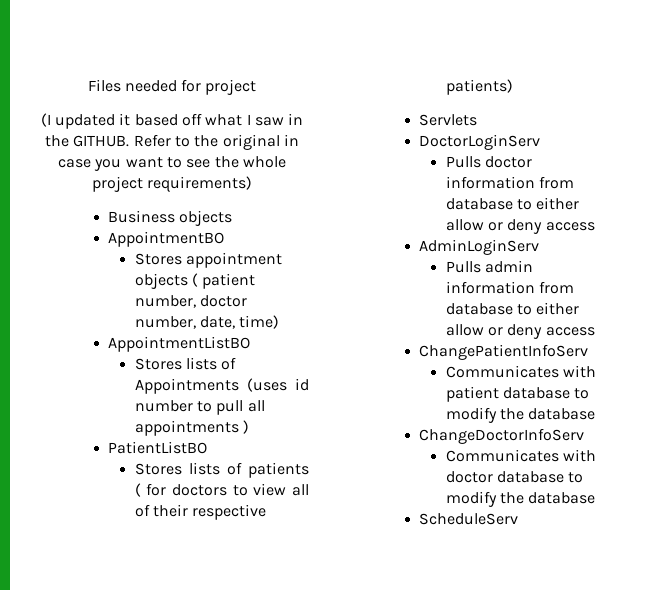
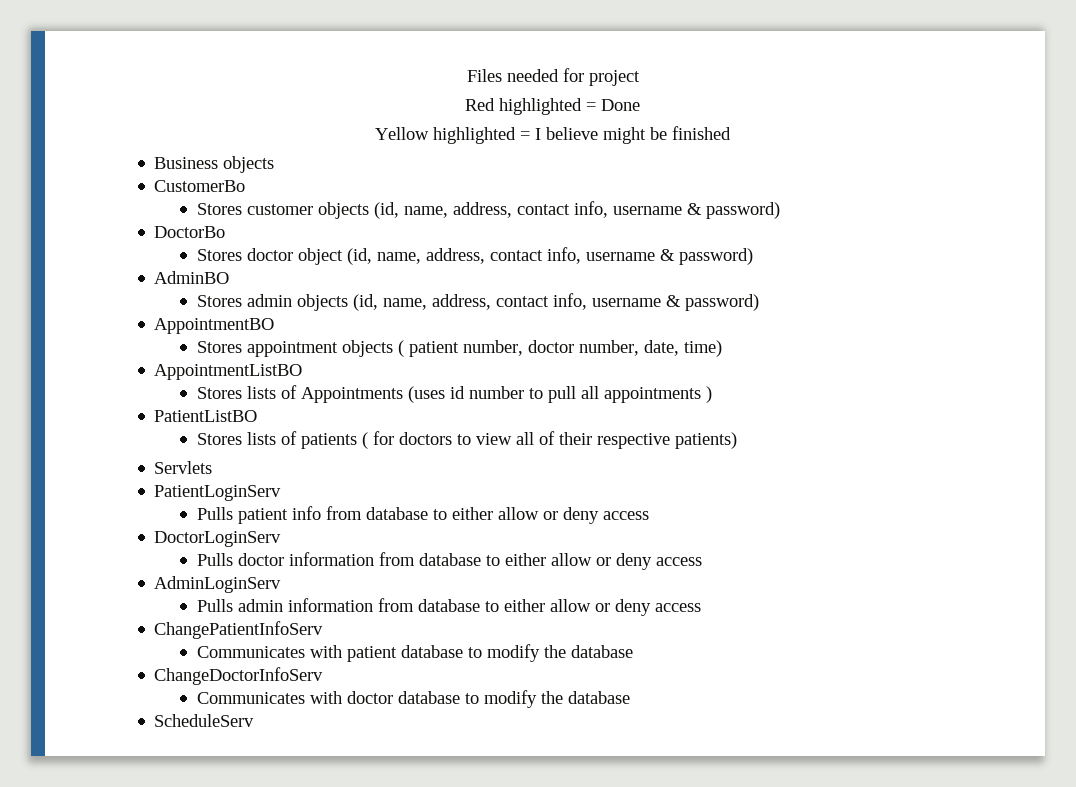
[40,113,304,129] [45,134,299,150] [58,156,286,171] [91,176,253,192] [107,210,233,226] (I updated it based off what I saw in the GITHUB. Refer to the original in case you want to see the whole project requirements) // Business objects -> [465,98,640,115] [375,126,731,144] [154,156,275,173] [154,180,246,192] [197,201,781,219] [154,226,226,238] [197,247,754,265] [154,271,230,284] [197,293,760,311] Red highlighted = Done // Yellow highlighted = I believe might be finished // Business objects // CustomerBo // Stores customer objects (id, name, address, contact info, username & password) // DoctorBo // Stores doctor object (id, name, address, contact info, username & password) // AdminBO // Stores admin objects (id, name, address, contact info, username & password)
(477, 120) none -> [154,485,282,501] [197,506,650,524] // PatientLoginServ // Pulls patient info from database to either allow or deny access

